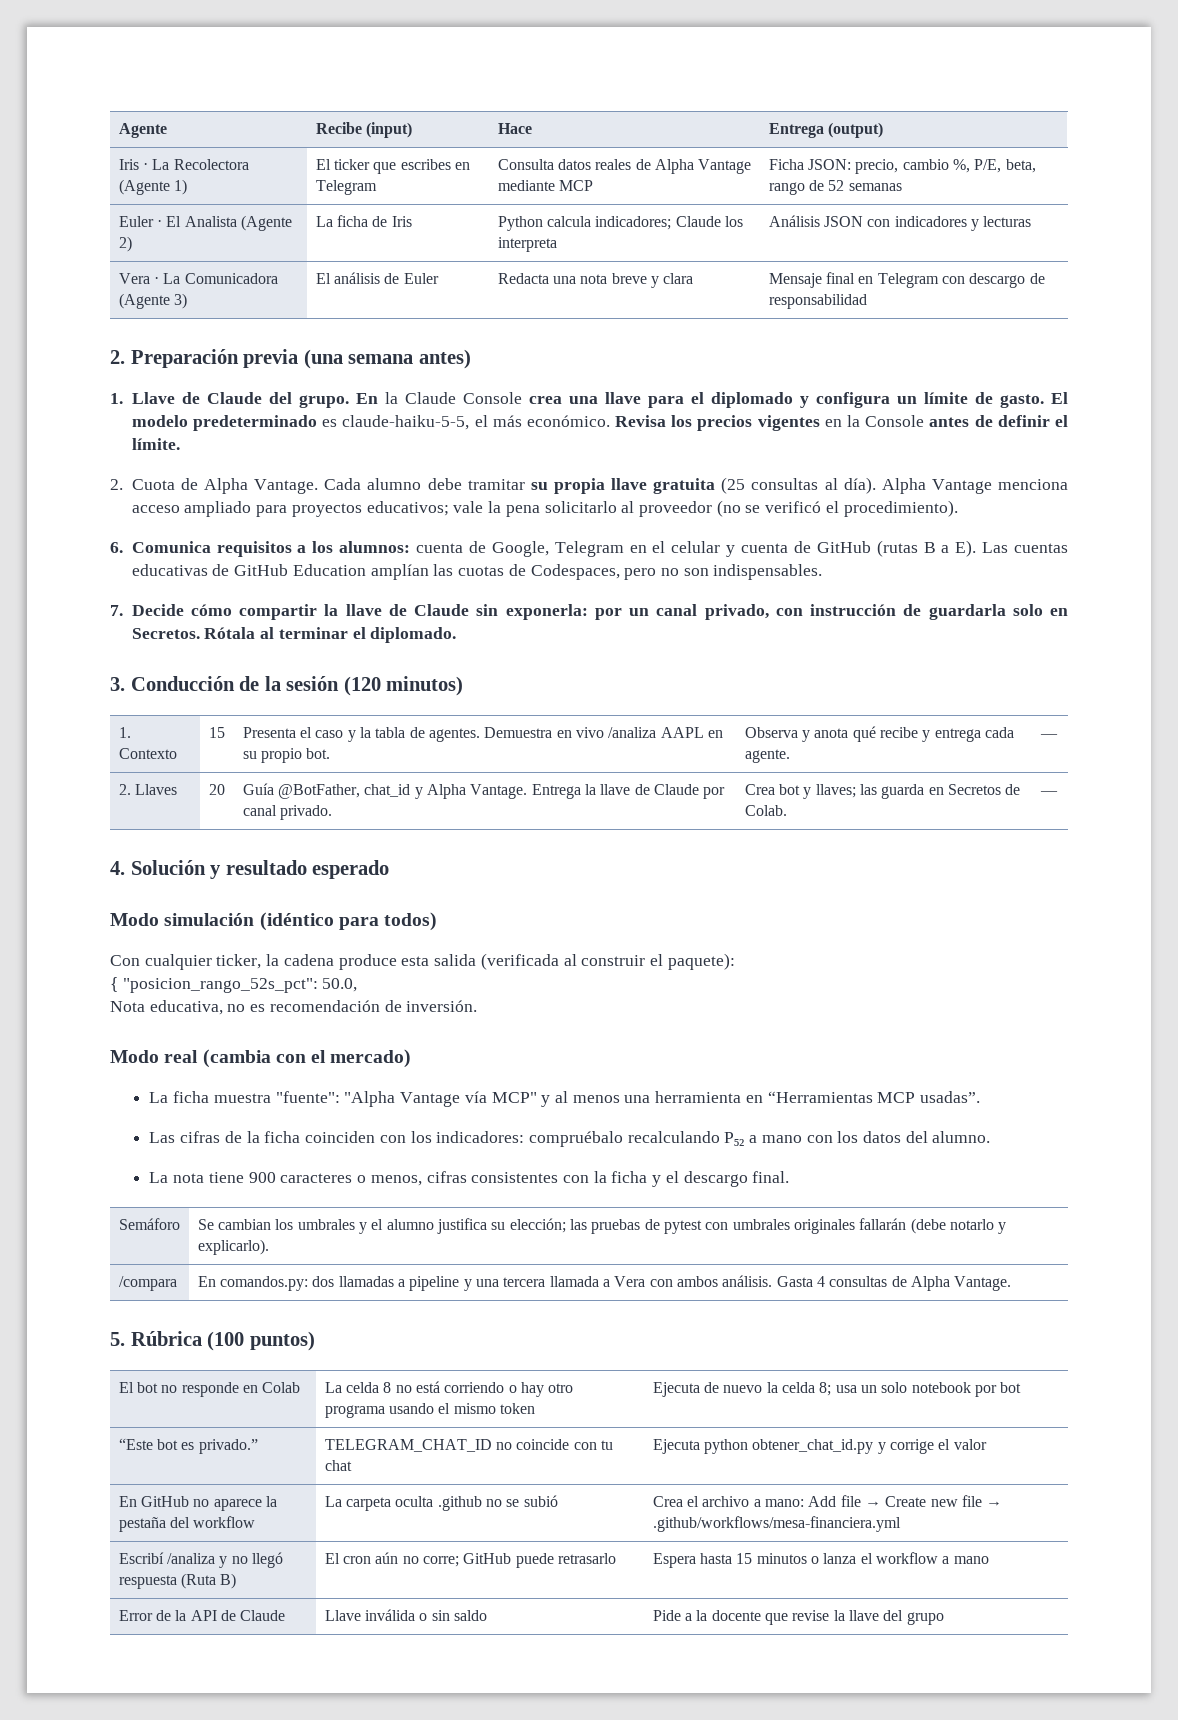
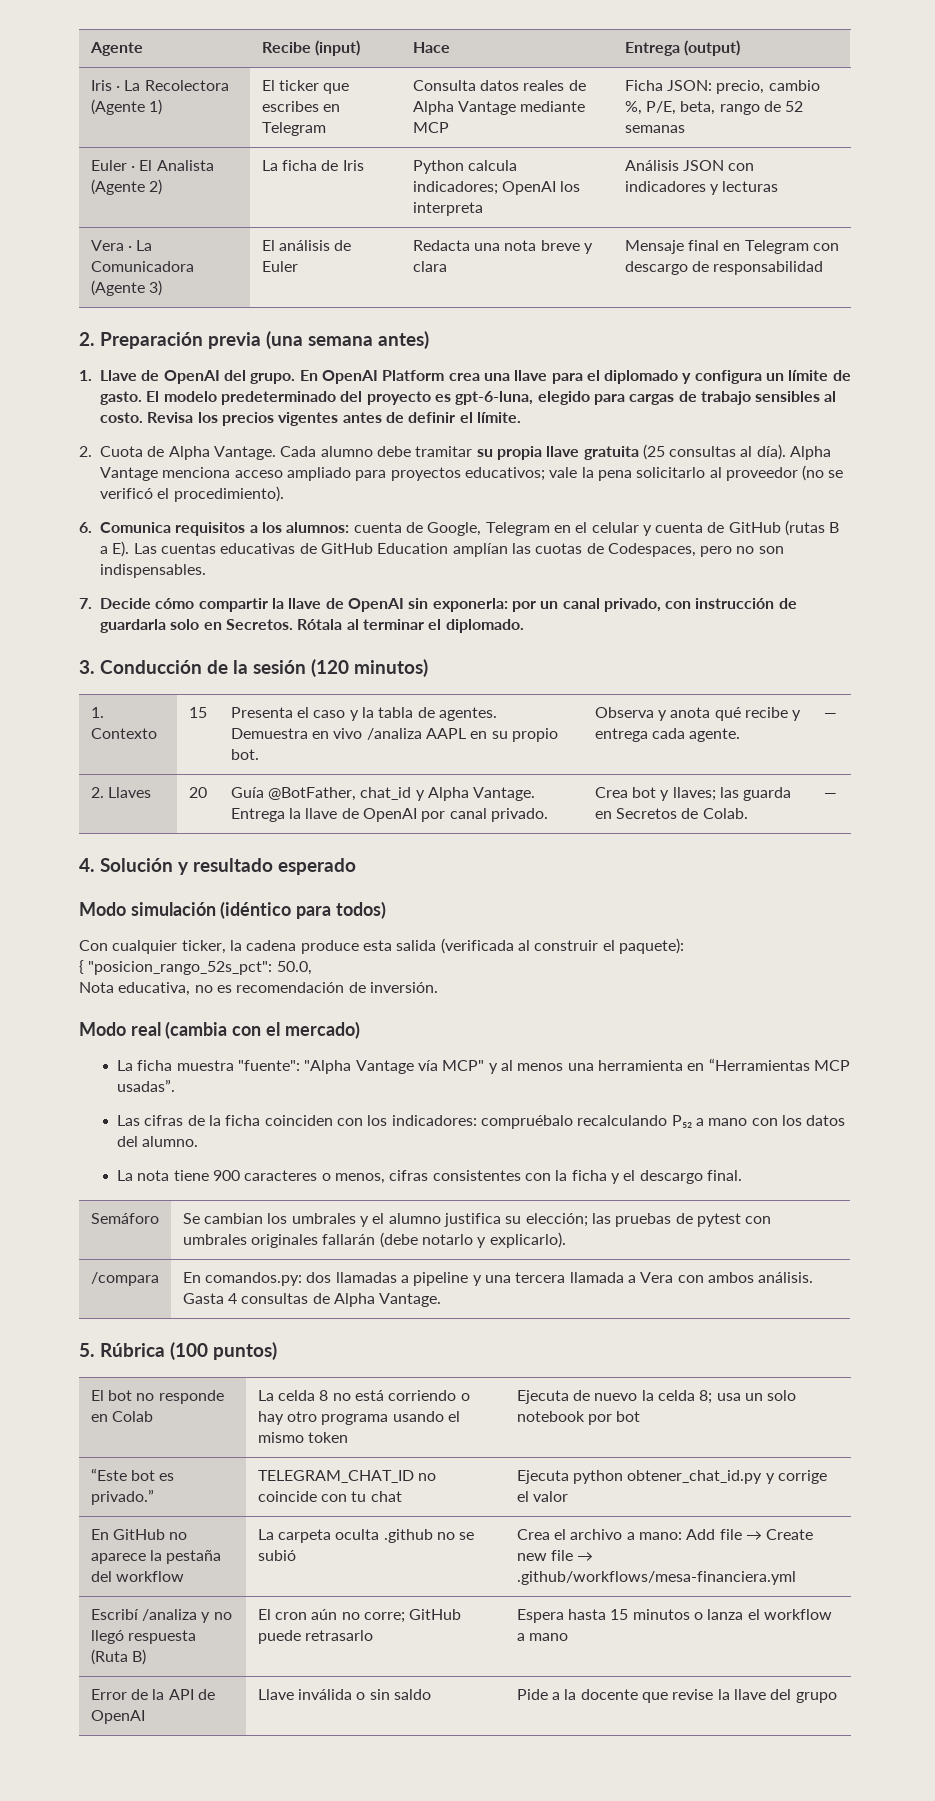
[675,216,721,227] Claude -> [502,181,557,195] OpenAI
[206,392,262,404] Claude -> [163,370,220,384] OpenAI
[384,392,522,404] la Claude Console -> [321,370,445,384] OpenAI Platform
[322,415,610,430] es claude-haiku-5-5, el más económico. -> [340,391,837,405] [100,412,143,423] del proyecto es gpt-6-luna, elegido para cargas de trabajo sensibles al costo.
[824,415,925,427] en la Console -> (339, 419) none
[414,604,470,616] Claude -> [347,598,404,612] OpenAI
[653,784,699,795] Claude -> [363,808,418,822] OpenAI
[240,1610,286,1621] Claude -> [90,1710,145,1724] OpenAI

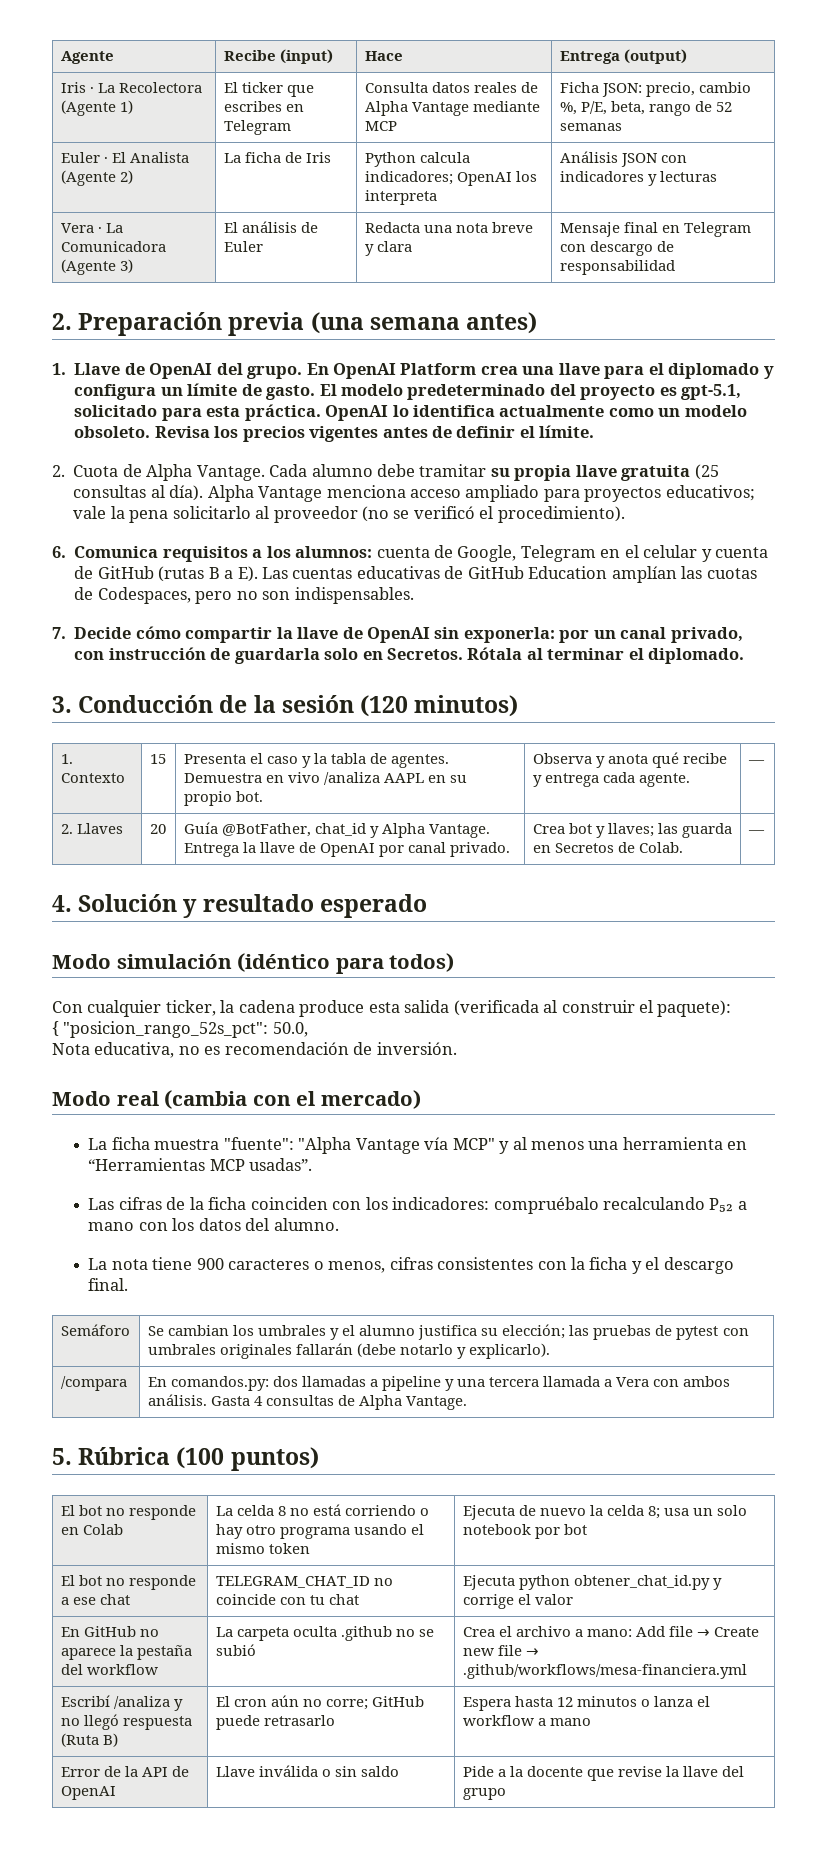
[455,391,837,405] [100,412,143,423] gpt-6-luna, elegido para cargas de trabajo sensibles al costo. -> [681,384,742,400] [74,404,747,421] [74,426,151,438] gpt-5.1, solicitado para esta práctica. OpenAI lo identifica actualmente como un modelo obsoleto.
[90,1468,175,1481] [90,1489,154,1505] “Este bot es privado.” -> [60,1575,196,1590] [60,1594,130,1605] El bot no responde a ese chat
[610,1609,629,1620] 15 -> [556,1697,573,1707] 12

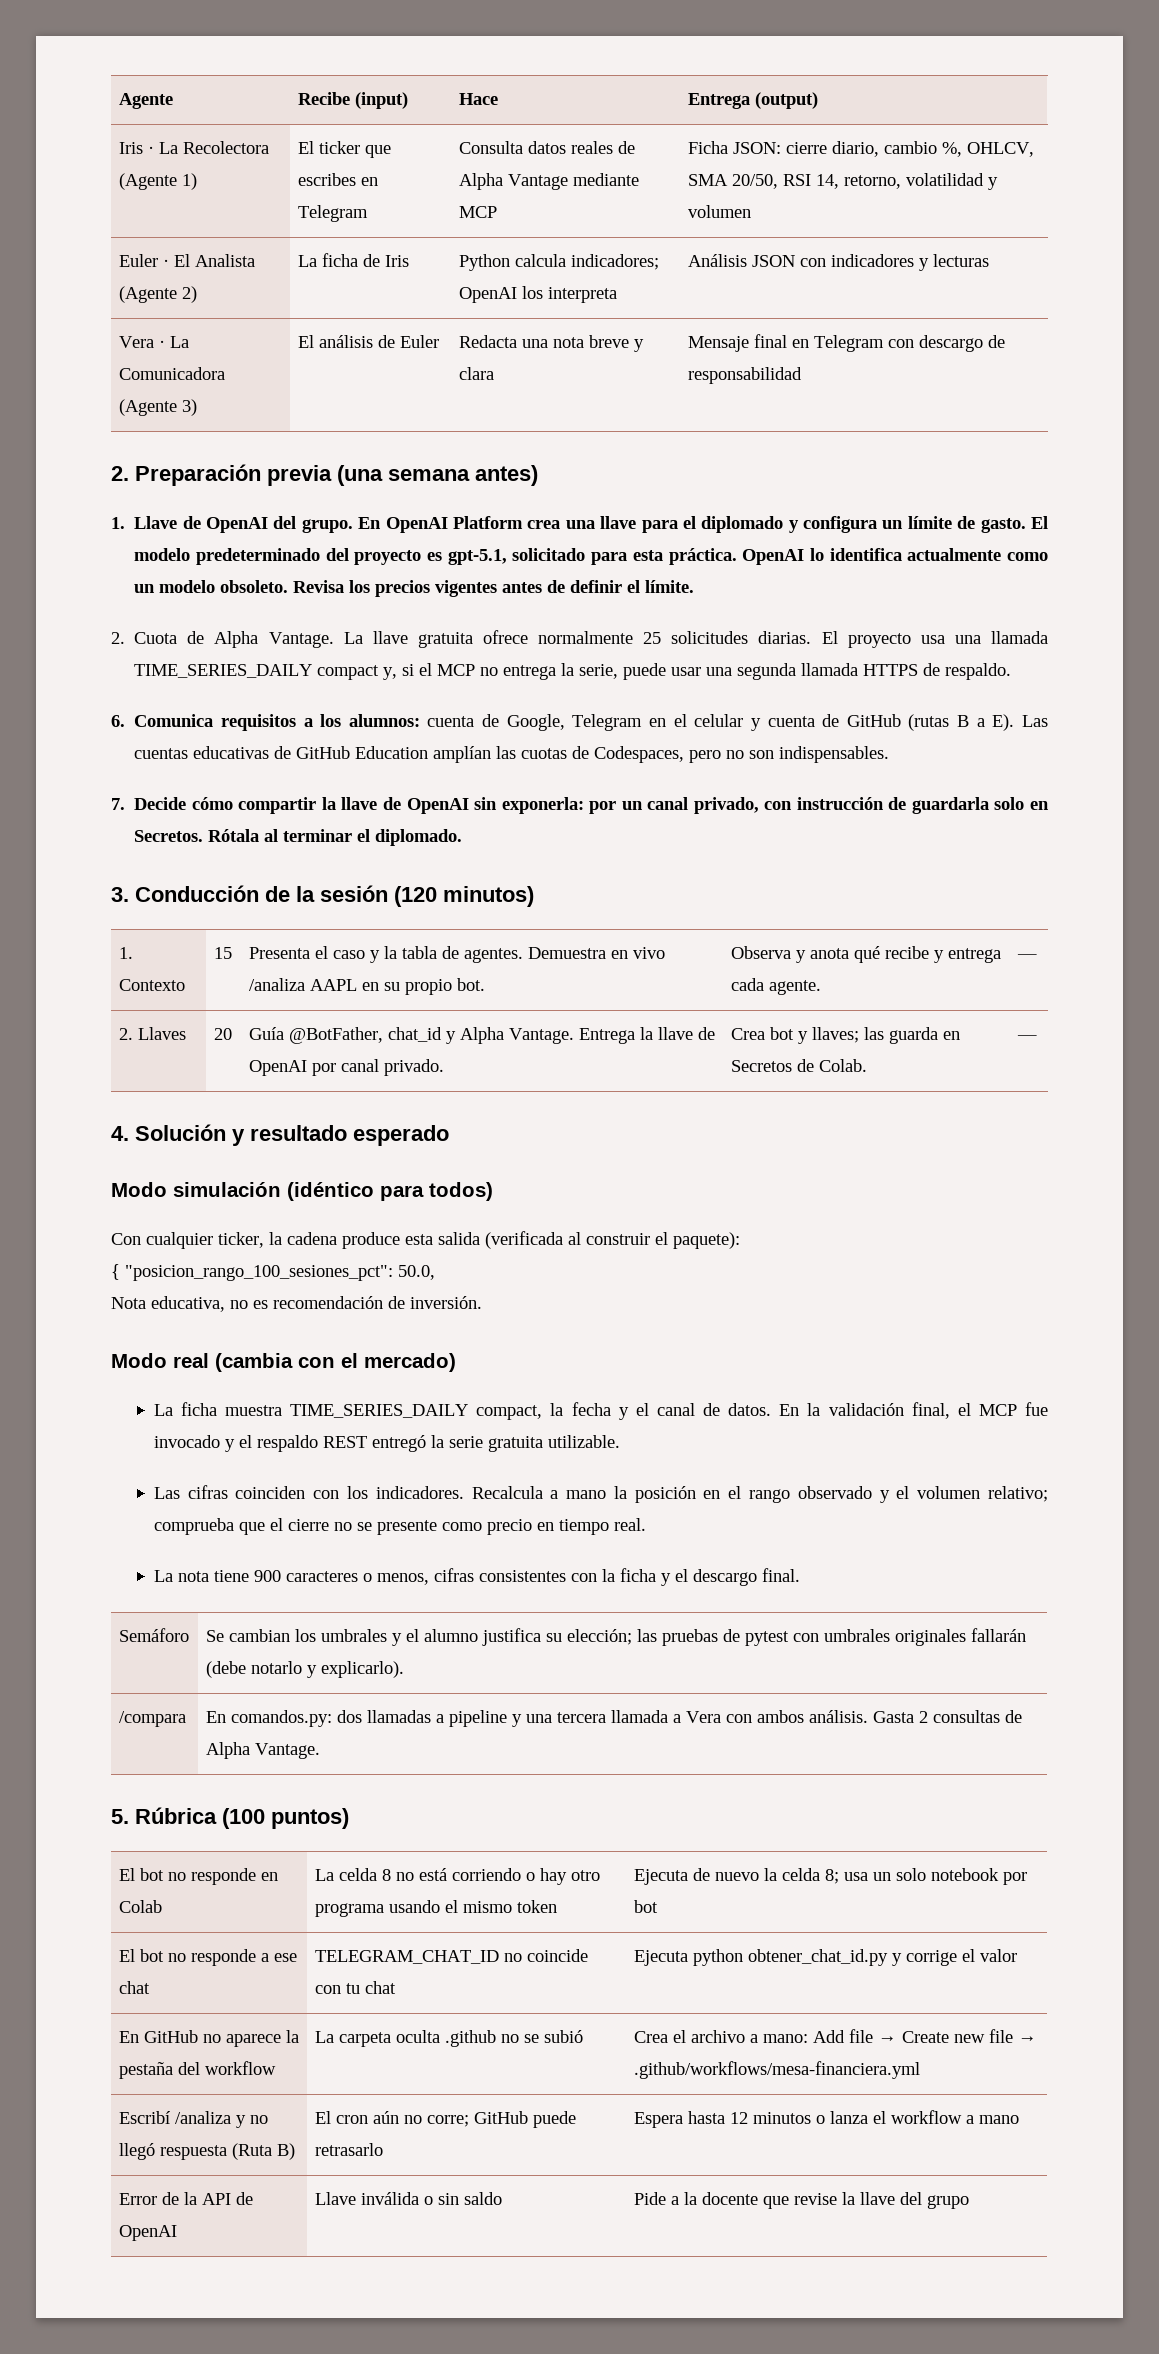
[645,82,751,97] [559,101,733,116] [559,123,622,131] precio, cambio %, P/E, beta, rango de 52 semanas -> [786,141,1035,157] [688,173,999,190] [688,205,752,218] cierre diario, cambio %, OHLCV, SMA 20/50, RSI 14, retorno, volatilidad y volumen
[269,464,719,481] [73,485,755,502] [73,506,625,523] Cada alumno debe tramitar su propia llave gratuita (25 consultas al día). Alpha Vantage menciona acceso ampliado para proyectos educativos; vale la pena solicitarlo al proveedor (no se verificó el procedimiento). -> [343,630,1048,648] [134,663,1012,680] La llave gratuita ofrece normalmente 25 solicitudes diarias. El proyecto usa una llamada TIME_SERIES_DAILY compact y, si el MCP no entrega la serie, puede usar una segunda llamada HTTPS de respaldo.
[63,1021,269,1038] "posicion_rango_52s_pct": -> [125,1265,393,1281] "posicion_rango_100_sesiones_pct":
[223,1137,748,1154] [88,1158,313,1171] [88,1197,747,1214] [88,1218,339,1231] "fuente": "Alpha Vantage vía MCP" y al menos una herramienta en “Herramientas MCP usadas”. // Las cifras de la ficha coinciden con los indicadores: compruébalo recalculando P₅₂ a mano con los datos del alumno. -> [290,1402,1049,1420] [153,1435,620,1452] [153,1485,1048,1503] [153,1518,646,1535] TIME_SERIES_DAILY compact, la fecha y el canal de datos. En la validación final, el MCP fue invocado y el respaldo REST entregó la serie gratuita utilizable. // Las cifras coinciden con los indicadores. Recalcula a mano la posición en el rango observado y el volumen relativo; comprueba que el cierre no se presente como precio en tiempo real.
[253,1396,263,1406] 4 -> [919,1711,929,1723] 2

